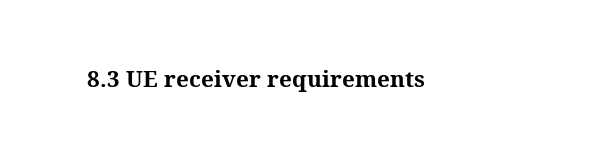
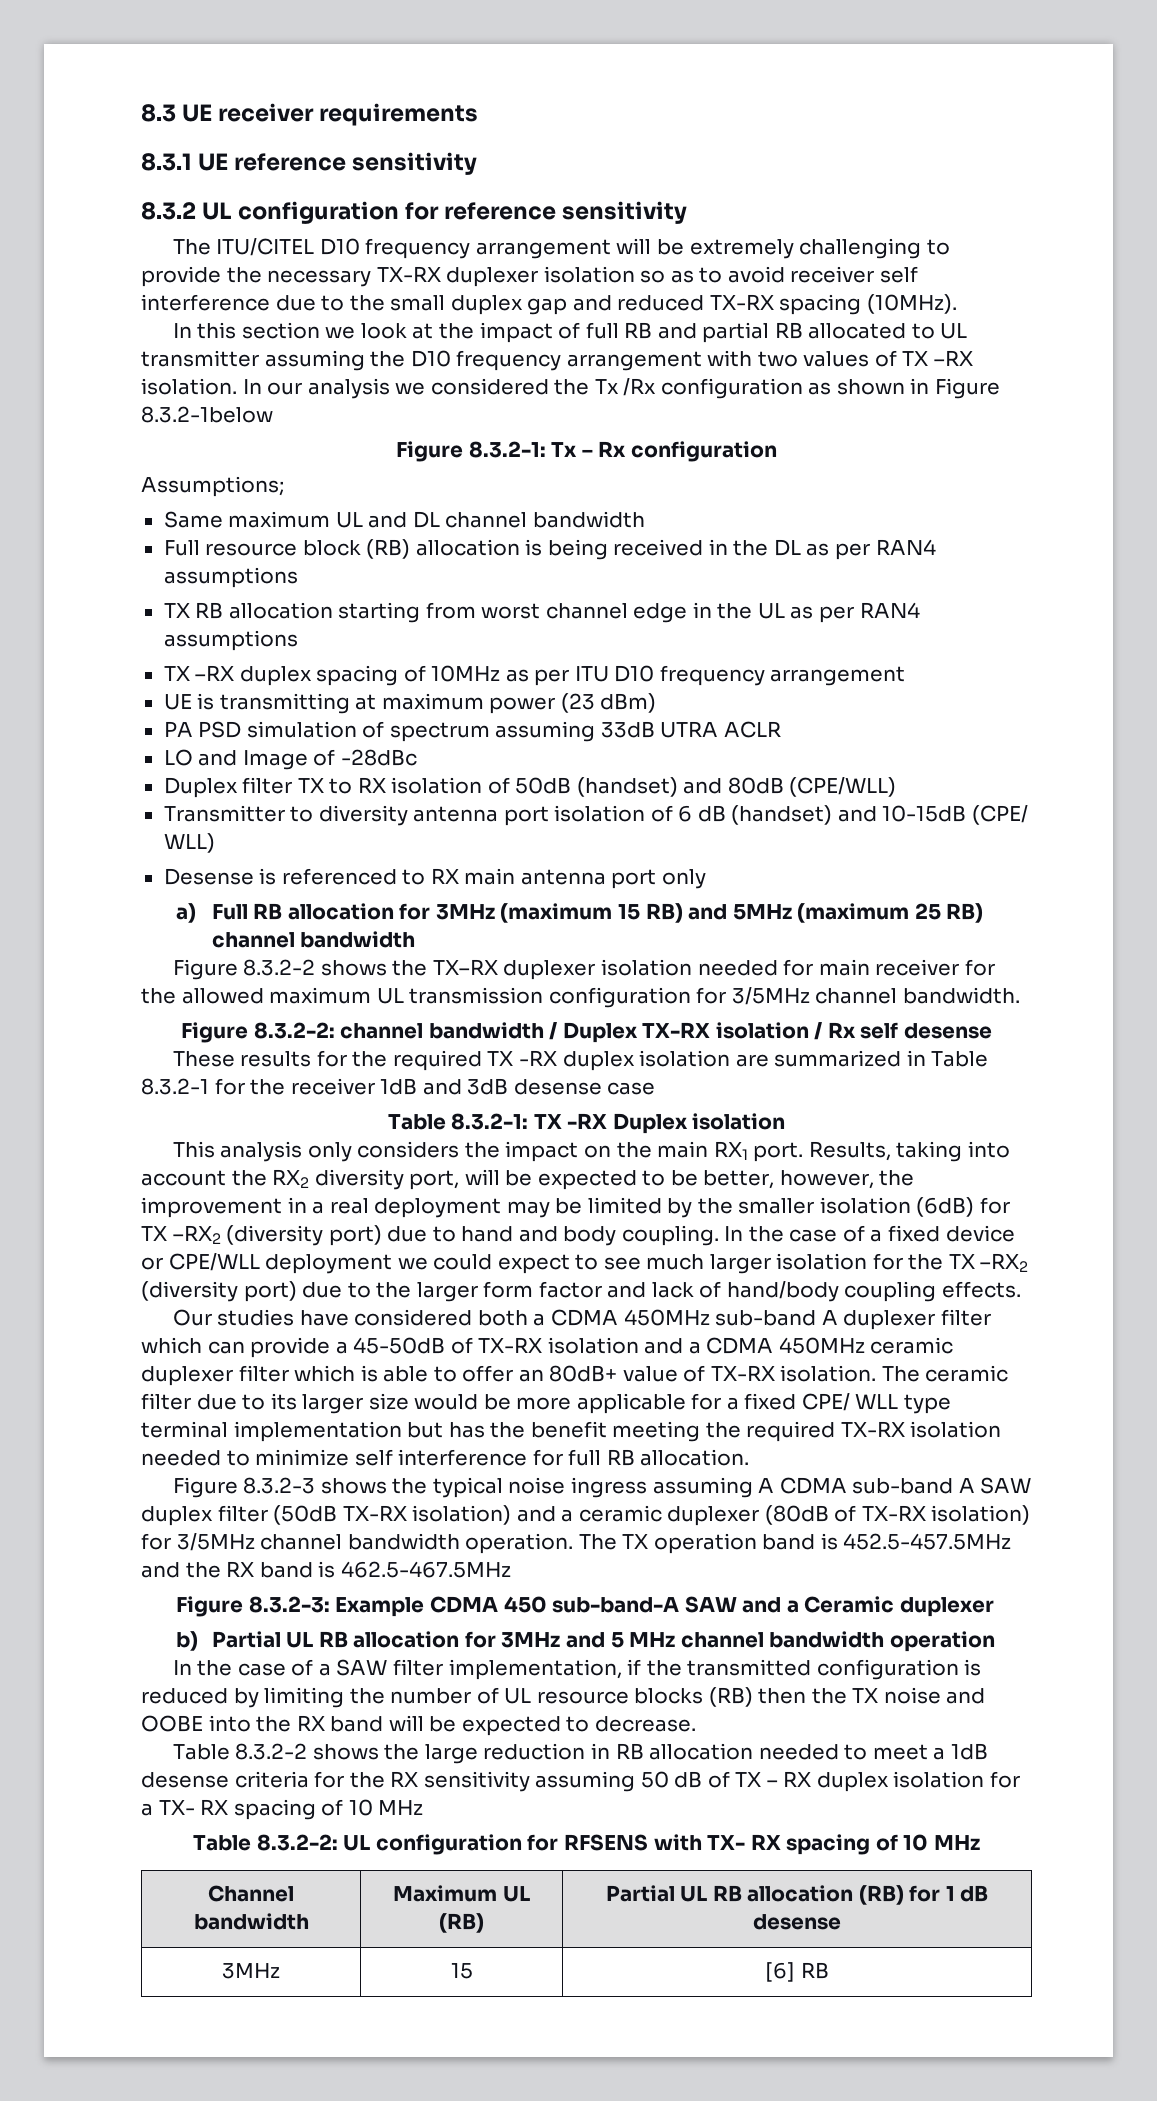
(426, 81) none -> [141,152,478,175] [141,201,688,224] [172,238,950,259] [141,266,918,287] [141,294,957,315] [172,322,968,343] [141,350,973,371] [141,378,1000,399] [141,406,273,423] [396,441,777,462] [141,476,284,497] [163,511,645,528] [163,539,936,560] [163,567,298,588] [163,602,920,623] [163,630,298,651] [163,665,906,686] [163,693,657,714] [163,721,781,742] [163,749,417,770] [163,777,897,798] [163,805,1028,826] [163,833,215,853] [163,868,706,889] [176,903,984,923] [211,931,416,948] [172,959,995,980] [141,987,1020,1008] [181,1022,992,1043] [172,1050,989,1071] [141,1078,656,1095] [387,1113,786,1134] [172,1141,1010,1162] [141,1169,915,1190] [141,1197,1010,1218] [141,1225,1015,1246] [141,1253,1029,1274] [141,1281,1021,1302] [172,1309,991,1330] [141,1337,954,1358] [141,1365,1009,1386] [141,1393,952,1414] [141,1421,1002,1442] [141,1449,750,1466] [172,1477,1032,1498] [141,1505,1031,1526] [141,1533,1012,1554] [141,1561,511,1578] [176,1596,994,1617] [176,1631,995,1652] [172,1659,982,1680] [141,1687,986,1708] [141,1715,696,1736] [172,1743,988,1764] [141,1771,1021,1792] [141,1799,424,1820] [193,1834,980,1855] [208,1885,294,1902] [193,1913,309,1930] [393,1885,530,1902] [439,1913,484,1933] [605,1885,989,1905] [752,1914,841,1930] [222,1963,280,1979] [450,1963,473,1979] [765,1962,829,1982] // 8.3.1 UE reference sensitivity // 8.3.2 UL configuration for reference sensitivity // The ITU/CITEL D10 frequency arrangement will be extremely challenging to provide the necessary TX-RX duplexer isolation so as to avoid receiver self interference due to the small duplex gap and reduced TX-RX spacing (10MHz). // In this section we look at the impact of full RB and partial RB allocated to UL transmitter assuming the D10 frequency arrangement with two values of TX –RX isolation. In our analysis we considered the Tx /Rx configuration as shown in Figure 8.3.2-1below // Figure 8.3.2-1: Tx – Rx configuration // Assumptions; // Same maximum UL and DL channel bandwidth // Full resource block (RB) allocation is being received in the DL as per RAN4 assumptions // TX RB allocation starting from worst channel edge in the UL as per RAN4 assumptions // TX –RX duplex spacing of 10MHz as per ITU D10 frequency arrangement // UE is transmitting at maximum power (23 dBm) // PA PSD simulation of spectrum assuming 33dB UTRA ACLR // LO and Image of -28dBc // Duplex filter TX to RX isolation of 50dB (handset) and 80dB (CPE/WLL) // Transmitter to diversity antenna port isolation of 6 dB (handset) and 10-15dB (CPE/ WLL) // Desense is referenced to RX main antenna port only // a) Full RB allocation for 3MHz (maximum 15 RB) and 5MHz (maximum 25 RB) channel bandwidth // Figure 8.3.2-2 shows the TX–RX duplexer isolation needed for main receiver for the allowed maximum UL transmission configuration for 3/5MHz channel bandwidth. // Figure 8.3.2-2: channel bandwidth / Duplex TX-RX isolation / Rx self desense // These results for the required TX -RX duplex isolation are summarized in Table 8.3.2-1 for the receiver 1dB and 3dB desense case // Table 8.3.2-1: TX -RX Duplex isolation // This analysis only considers the impact on the main RX1 port. Results, taking into account the RX2 diversity port, will be expected to be better, however, the improvement in a real deployment may be limited by the smaller isolation (6dB) for TX –RX2 (diversity port) due to hand and body coupling. In the case of a fixed device or CPE/WLL deployment we could expect to see much larger isolation for the TX –RX2 (diversity port) due to the larger form factor and lack of hand/body coupling effects. // Our studies have considered both a CDMA 450MHz sub-band A duplexer filter which can provide a 45-50dB of TX-RX isolation and a CDMA 450MHz ceramic duplexer filter which is able to offer an 80dB+ value of TX-RX isolation. The ceramic filter due to its larger size would be more applicable for a fixed CPE/ WLL type terminal implementation but has the benefit meeting the required TX-RX isolation needed to minimize self interference for full RB allocation. // Figure 8.3.2-3 shows the typical noise ingress assuming A CDMA sub-band A SAW duplex filter (50dB TX-RX isolation) and a ceramic duplexer (80dB of TX-RX isolation) for 3/5MHz channel bandwidth operation. The TX operation band is 452.5-457.5MHz and the RX band is 462.5-467.5MHz // Figure 8.3.2-3: Example CDMA 450 sub-band-A SAW and a Ceramic duplexer // b) Partial UL RB allocation for 3MHz and 5 MHz channel bandwidth operation // In the case of a SAW filter implementation, if the transmitted configuration is reduced by limiting the number of UL resource blocks (RB) then the TX noise and OOBE into the RX band will be expected to decrease. // Table 8.3.2-2 shows the large reduction in RB allocation needed to meet a 1dB desense criteria for the RX sensitivity assuming 50 dB of TX – RX duplex isolation for a TX- RX spacing of 10 MHz // Table 8.3.2-2: UL configuration for RFSENS with TX- RX spacing of 10 MHz // Channel bandwidth | Maximum UL (RB) | Partial UL RB allocation (RB) for 1 dB desense // 3MHz | 15 | [6] RB

